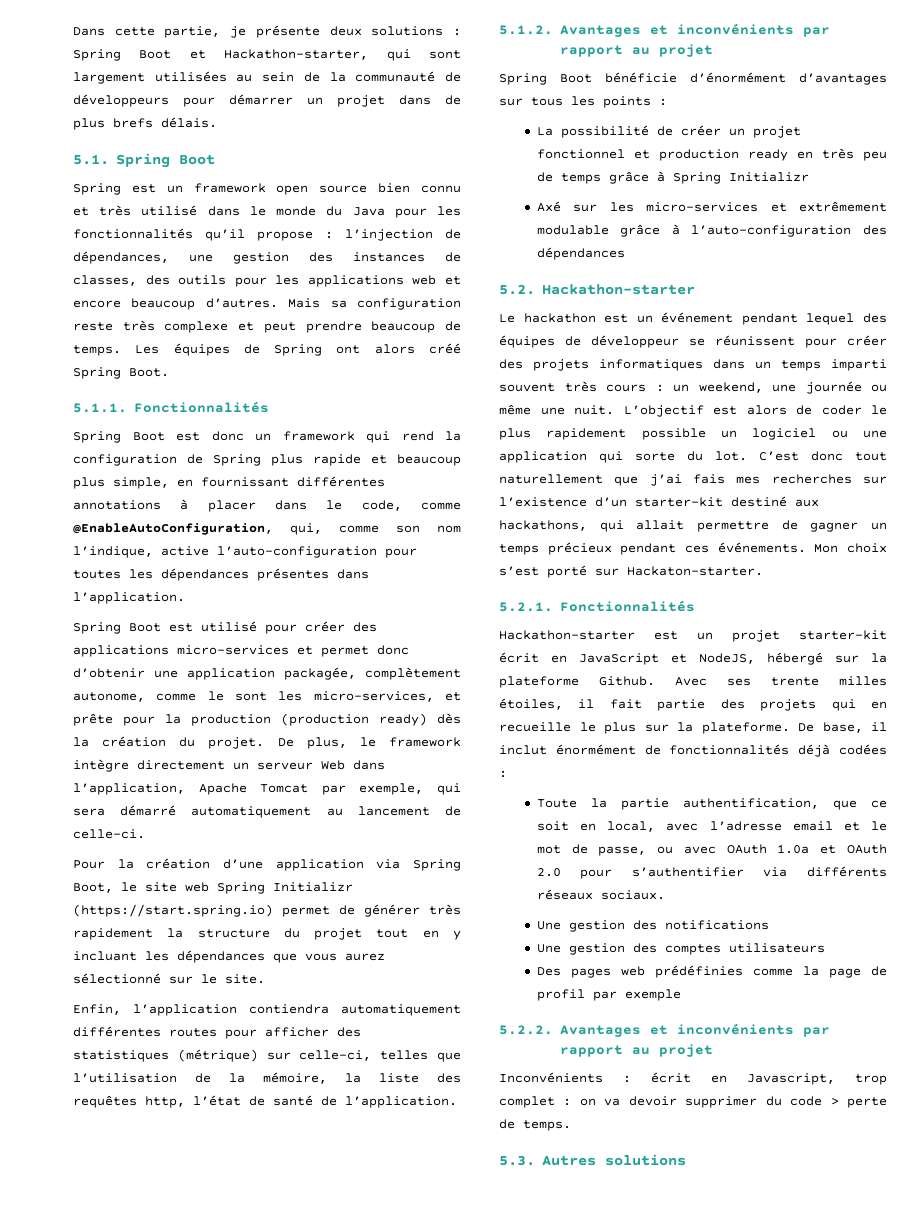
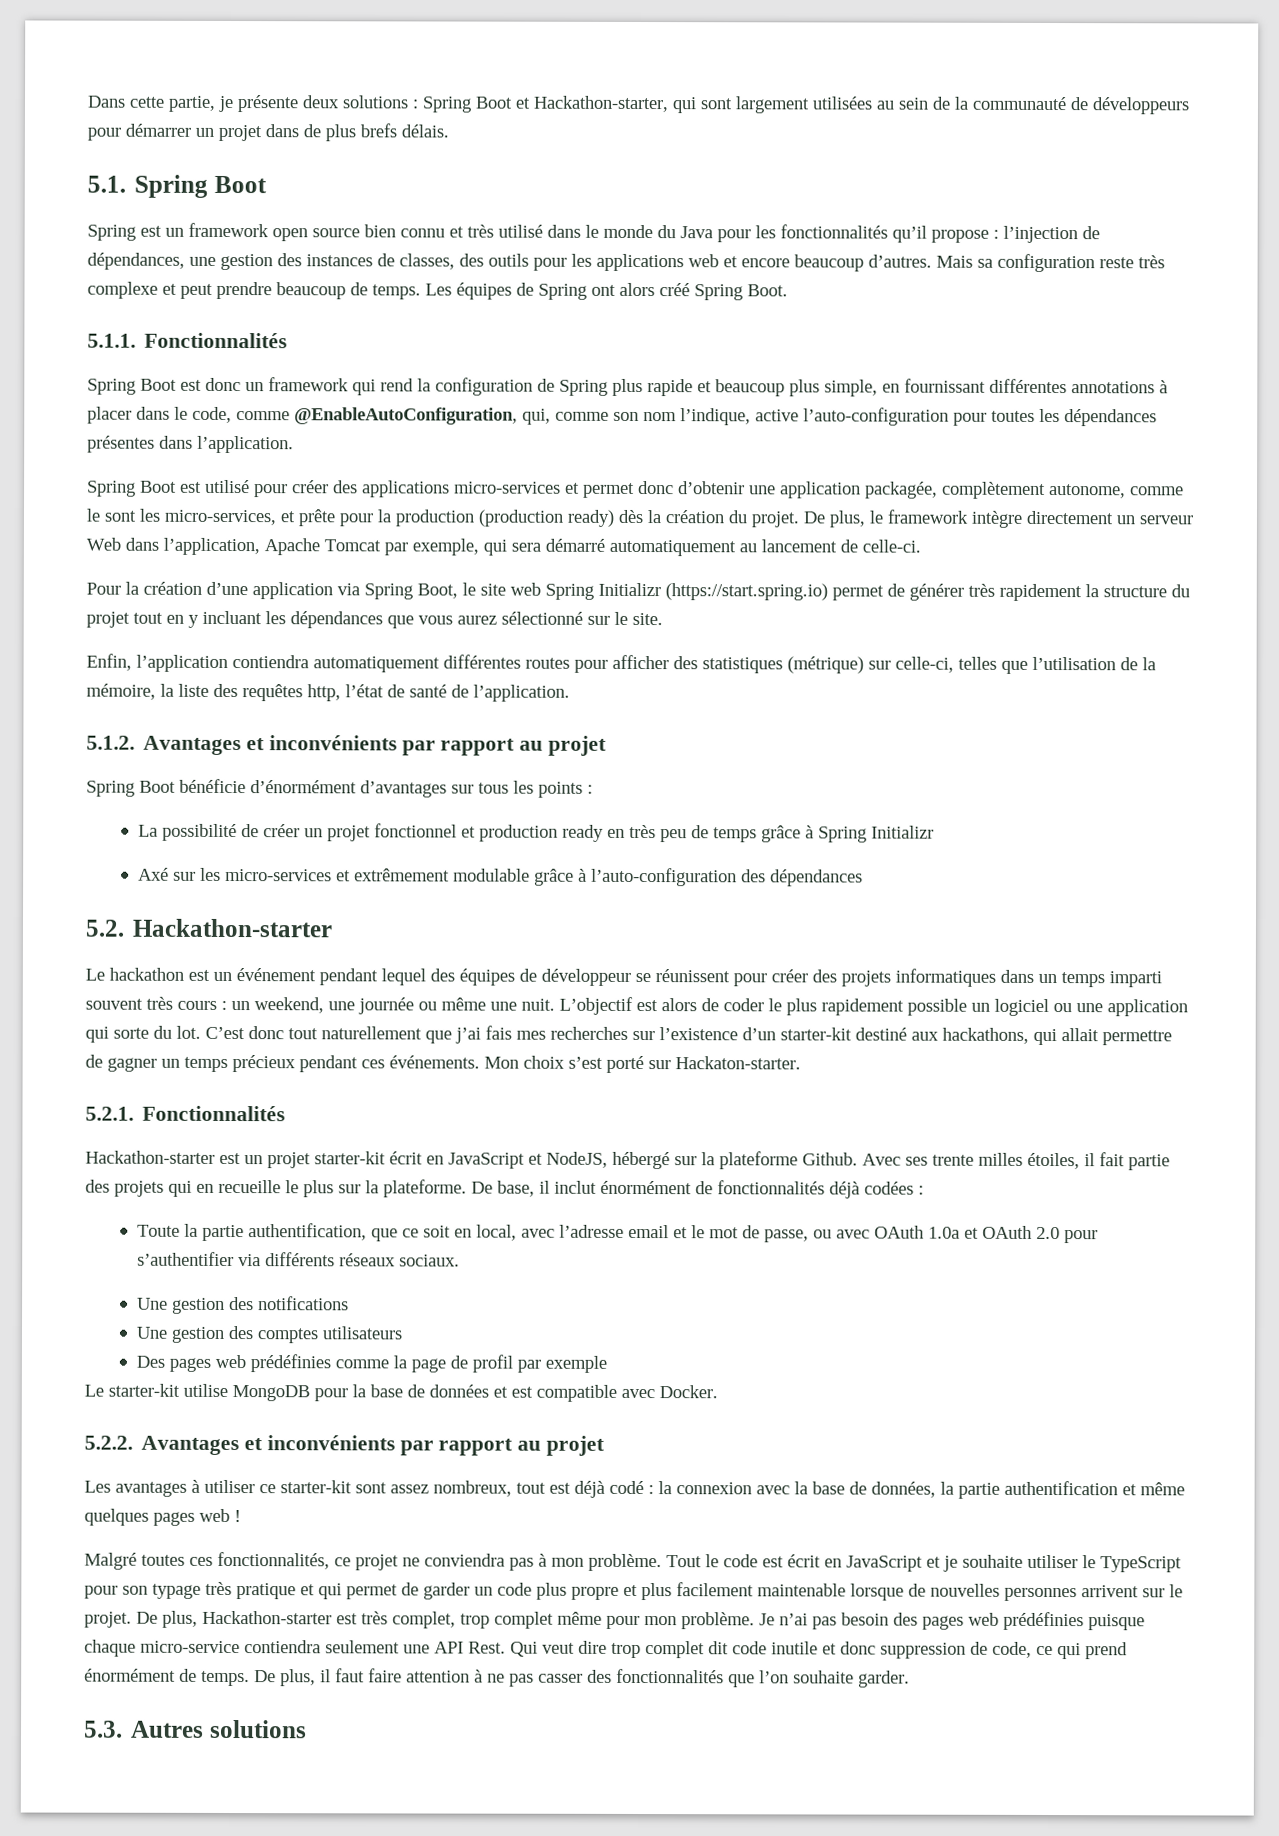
(681, 995) none -> [84,1383,718,1402] // Le starter-kit utilise MongoDB pour la base de données et est compatible avec Docker.
[499,1072,887,1085] [499,1096,887,1108] [499,1119,571,1131] Inconvénients : écrit en Javascript, trop complet : on va devoir supprimer du code > perte de temps. -> [84,1479,1185,1499] [84,1508,241,1526] [84,1551,1182,1573] [84,1581,1183,1602] [84,1610,1145,1631] [84,1639,1128,1660] [84,1668,910,1688] Les avantages à utiliser ce starter-kit sont assez nombreux, tout est déjà codé : la connexion avec la base de données, la partie authentification et même quelques pages web ! // Malgré toutes ces fonctionnalités, ce projet ne conviendra pas à mon problème. Tout le code est écrit en JavaScript et je souhaite utiliser le TypeScript pour son typage très pratique et qui permet de garder un code plus propre et plus facilement maintenable lorsque de nouvelles personnes arrivent sur le projet. De plus, Hackathon-starter est très complet, trop complet même pour mon problème. Je n’ai pas besoin des pages web prédéfinies puisque chaque micro-service contiendra seulement une API Rest. Qui veut dire trop complet dit code inutile et donc suppression de code, ce qui prend énormément de temps. De plus, il faut faire attention à ne pas casser des fonctionnalités que l’on souhaite garder.

